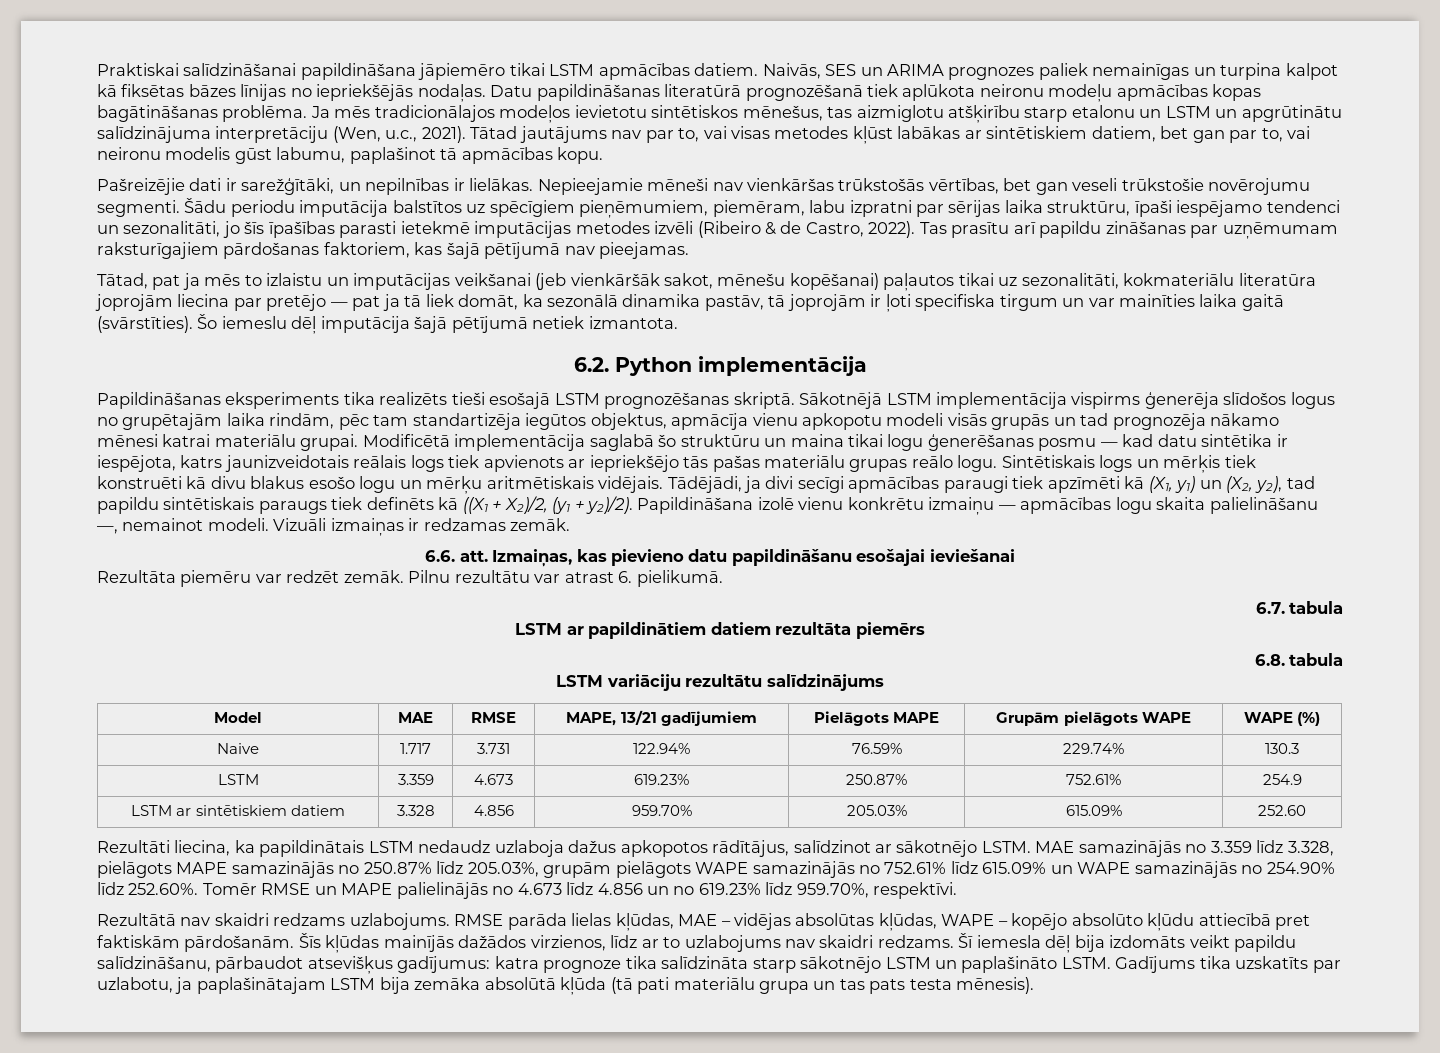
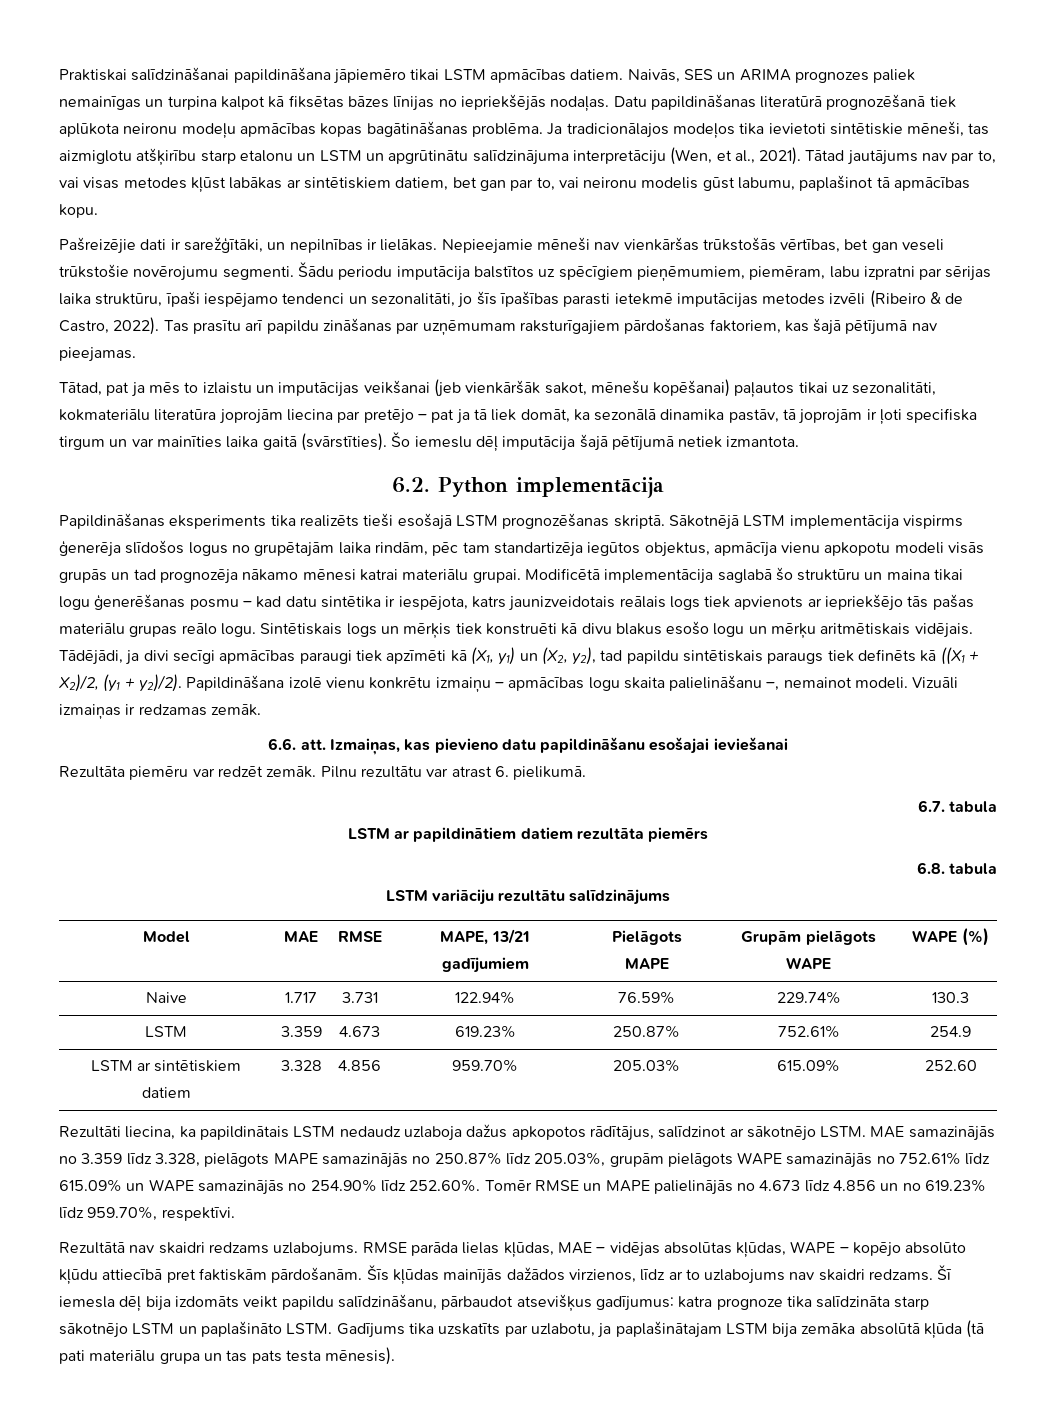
[334,106,371,118] mēs -> (563, 129) none
[574,105,823,121] ievietotu sintētiskos mēnešus, -> [739,121,965,137] tika ievietoti sintētiskie mēneši,
[385,130,418,142] u.c., -> [716,150,755,164] et al.,
[330,302,348,307] — -> [417,414,427,420] –
[1100,442,1118,447] — -> [242,601,252,607] –
[998,505,1016,510] — -> [494,682,504,688] –
[97,526,118,534] —, -> [766,682,780,691] –,

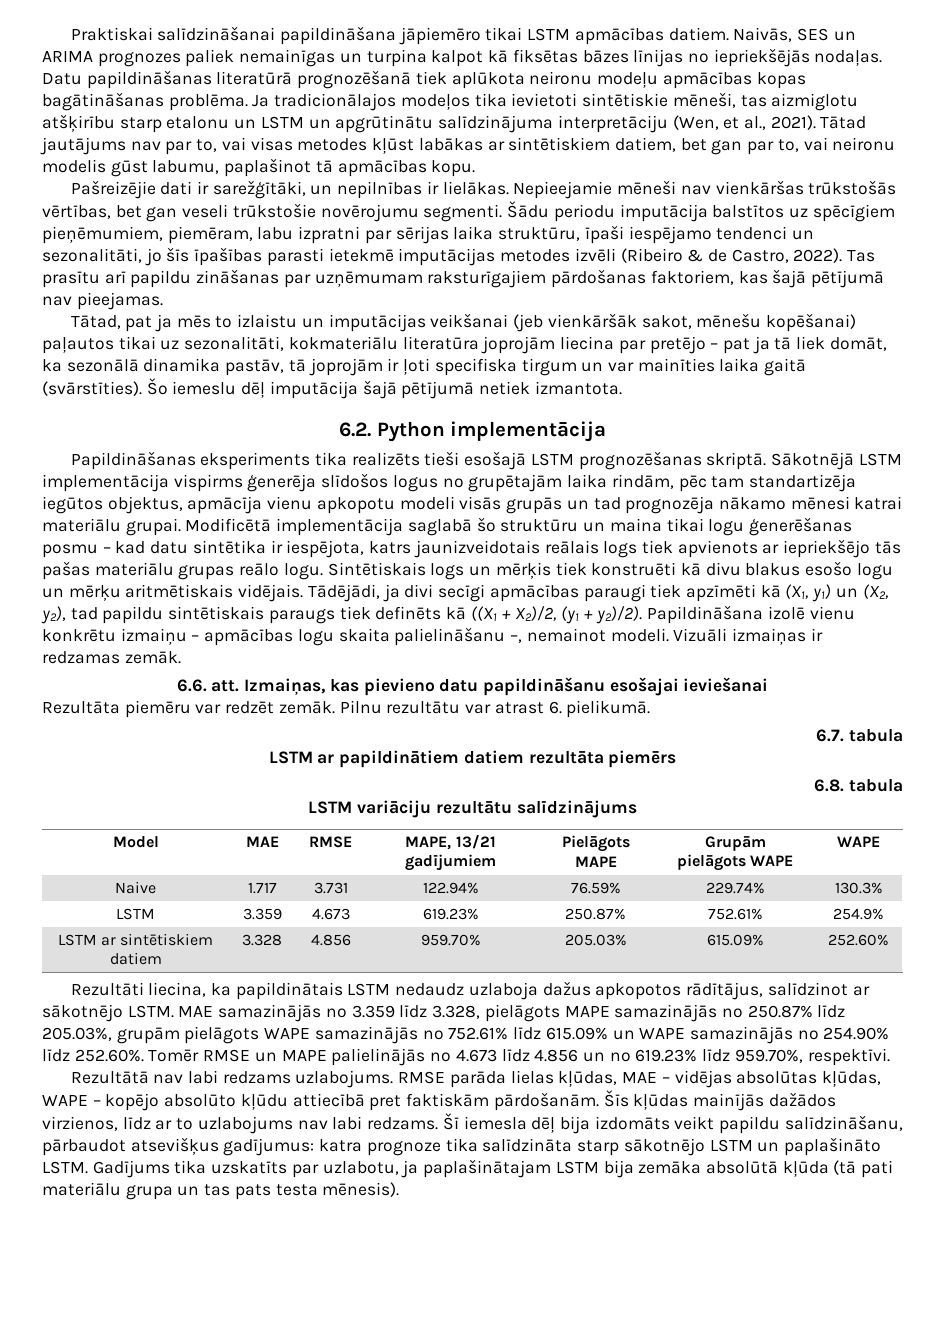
[961,928,989,946] (%) -> (880, 841) none
[932,992,969,1003] 130.3 -> [834,882,883,894] 130.3%
[930,1026,971,1037] 254.9 -> [833,908,884,920] 254.9%
[924,1060,977,1071] 252.60 -> [828,934,889,946] 252.60%
[158,1242,205,1254] skaidri -> [187,1070,218,1084] labi
[818,1269,865,1281] skaidri -> [332,1116,363,1130] labi

